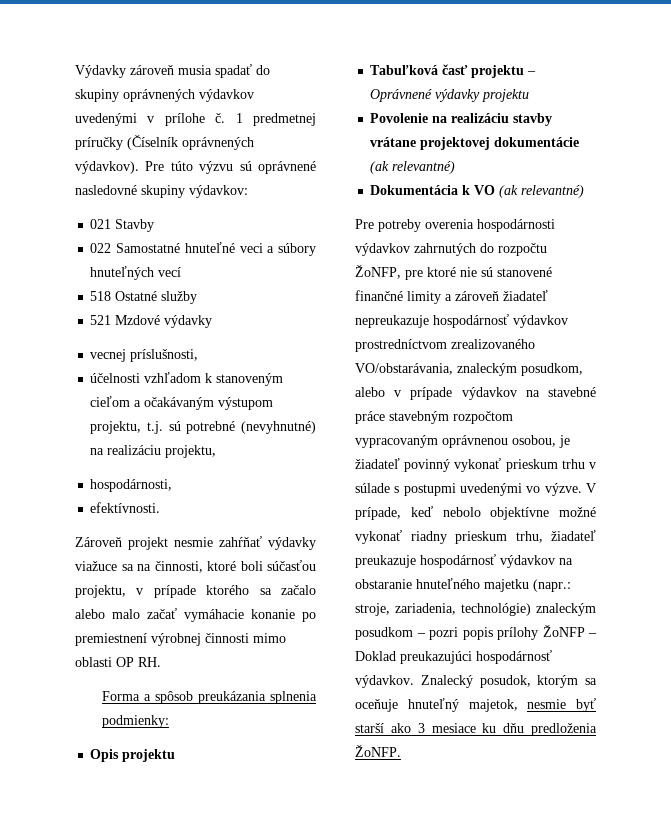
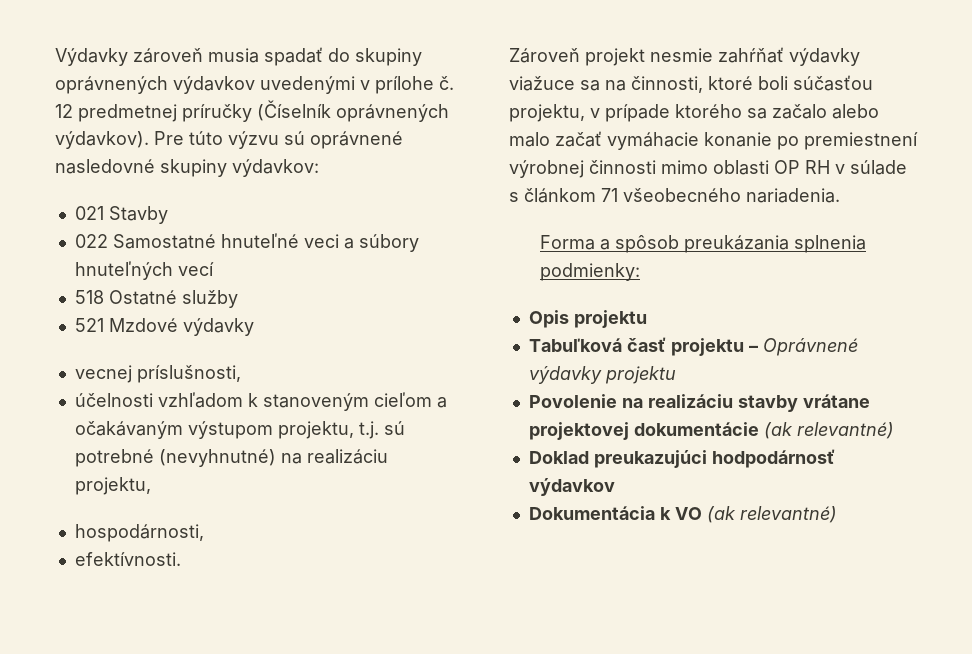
[235,113,243,123] 1 -> [55,104,73,118] 12
[138,657,161,667] RH. -> [805,160,907,175] [509,188,840,203] RH v súlade s článkom 71 všeobecného nariadenia.
(456, 167) none -> [528,449,835,468] [528,478,615,496] // Doklad preukazujúci hodpodárnosť výdavkov
[355,219,555,232] [355,243,547,256] [355,265,552,280] [355,290,548,304] [355,314,568,328] [355,339,535,352] [355,363,583,376] [355,387,596,400] [355,411,513,424] [355,435,570,448] [355,458,596,472] [355,483,596,496] [355,506,596,520] [355,530,596,544] [355,554,573,568] [355,578,571,592] [355,603,596,616] [355,625,597,640] [355,650,552,664] [355,675,597,688] [355,698,596,712] [355,723,597,736] [355,745,401,757] // Pre potreby overenia hospodárnosti výdavkov zahrnutých do rozpočtu ŽoNFP, pre ktoré nie sú stanovené finančné limity a zároveň žiadateľ nepreukazuje hospodárnosť výdavkov prostredníctvom zrealizovaného VO/obstarávania, znaleckým posudkom, alebo v prípade výdavkov na stavebné práce stavebným rozpočtom vypracovaným oprávnenou osobou, je žiadateľ povinný vykonať prieskum trhu v súlade s postupmi uvedenými vo výzve. V prípade, keď nebolo objektívne možné vykonať riadny prieskum trhu, žiadateľ preukazuje hospodárnosť výdavkov na obstaranie hnuteľného majetku (napr.: stroje, zariadenia, technológie) znaleckým posudkom – pozri popis prílohy ŽoNFP – Doklad preukazujúci hospodárnosť výdavkov. Znalecký posudok, ktorým sa oceňuje hnuteľný majetok, nesmie byť starší ako 3 mesiace ku dňu predloženia ŽoNFP. -> (837, 514) none

